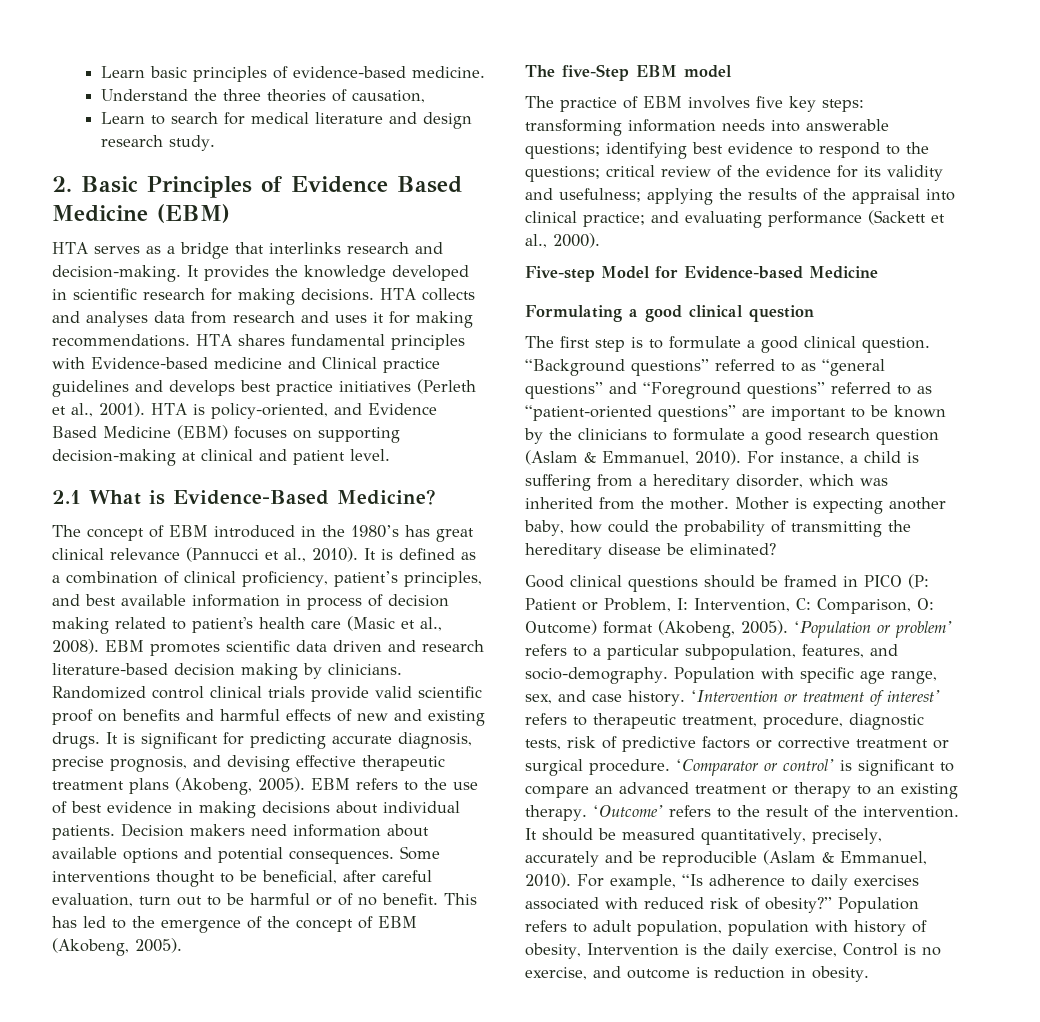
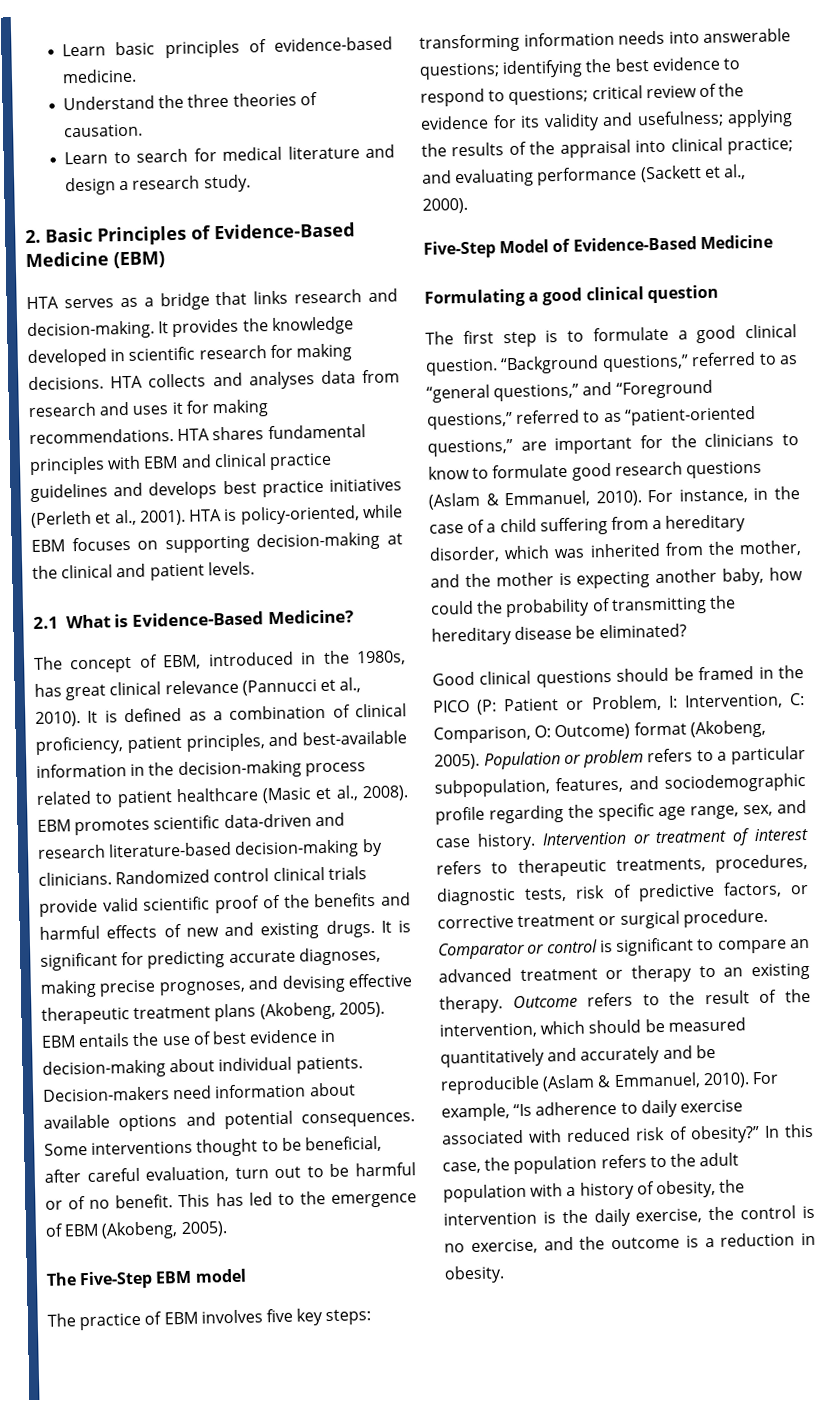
[351,90,425,103] causation, -> [63,123,144,138] causation.
(472, 120) none -> [119,180,130,191] a
[291,176,462,193] Evidence Based -> [214,222,355,240] Evidence-Based
[268,242,341,254] interlinks -> [253,290,289,305] links
[91,357,377,369] Evidence-based medicine and Clinical -> [143,453,267,469] EBM and clinical
[333,403,437,415] [52,425,228,440] and Evidence Based Medicine (EBM) -> [362,504,403,519] [31,539,65,553] while EBM
(196, 456) none -> [32,565,58,580] the
[350,449,390,461] level. -> [207,561,255,576] levels.
[169,525,208,537] EBM -> [163,654,202,670] EBM,
[351,525,399,538] 1980’s -> [356,650,406,666] 1980s,
[333,571,398,587] patient’s -> [126,735,183,754] patient
[85,594,449,610] [52,617,341,634] best available information in process of decision making related to patient's health care -> [302,730,407,746] [36,759,366,780] [36,787,259,808] best-available information in the decision-making process related to patient healthcare
[296,640,382,652] data driven -> [223,813,312,829] data-driven
[174,663,298,680] decision making -> [234,839,360,859] decision-making
[98,713,117,722] on -> [262,894,310,909] of the
[398,732,472,749] [52,756,187,772] diagnosis, precise prognosis, -> [298,946,381,966] [40,979,246,998] diagnoses, making precise prognoses,
[356,778,418,791] refers to -> [78,1033,131,1048] entails
[199,801,330,818] making decisions -> [42,1059,166,1079] decision-making
[121,823,245,837] Decision makers -> [42,1086,170,1102] Decision-makers
[267,916,373,932] the concept of -> (64, 1230) none
[562,64,629,81] five-Step -> [79,1270,154,1290] Five-Step
(687, 150) none -> [585,58,612,73] the
[906,142,929,154] the -> (506, 96) none
[525,266,803,282] Five-step Model for Evidence-based -> [423,236,697,259] Five-Step Model of Evidence-Based
[631,359,709,376] questions” -> [601,354,689,373] questions,”
[525,382,603,399] questions” -> [493,383,580,402] questions,”
[747,382,825,399] questions” -> [427,412,513,430] questions,”
[658,405,736,422] questions” -> [427,439,513,457] questions,”
[851,405,946,418] [524,428,759,444] to be known by the clinicians to formulate a -> [640,432,799,449] [428,463,569,480] for the clinicians to know to formulate
[876,429,939,445] question -> [685,460,762,479] questions
(844, 458) none -> [753,486,800,501] [429,519,486,534] in the case of
[907,452,919,463] is -> (537, 525) none
[670,497,789,510] mother. Mother -> [739,540,802,557] [430,572,554,588] mother, and the mother
(858, 581) none -> [778,665,804,679] the
[794,621,952,638] ‘Population or problem’ -> [483,749,644,770] Population or problem
[525,667,794,684] socio-demography. Population with -> [664,772,806,793] [435,804,594,825] sociodemographic profile regarding the
[690,690,778,702] ‘Intervention -> [541,831,627,846] Intervention
[886,690,940,702] interest’ -> [754,827,808,842] interest
[682,713,843,729] treatment, procedure, -> [615,853,808,873] treatments, procedures,
[702,736,750,749] factors -> [722,881,782,898] factors,
[676,759,834,776] ‘Comparator or control’ -> [438,939,598,960] Comparator or control
[592,805,663,817] ‘Outcome’ -> [512,994,578,1009] Outcome
[862,806,959,818] [525,828,537,840] intervention. It -> [439,1020,586,1039] intervention, which
[701,828,882,845] quantitatively, precisely, -> [440,1047,578,1068] quantitatively and
[854,875,919,886] exercises -> [679,1099,743,1113] exercise
[838,897,919,913] [525,920,722,936] Population refers to adult population, -> [763,1123,814,1138] [442,1152,740,1175] In this case, the population refers to the adult
(848, 926) none -> [566,1186,577,1197] a
[586,943,679,956] Intervention -> [719,1179,746,1193] [443,1211,537,1226] the intervention
[842,943,898,956] Control -> [708,1205,797,1221] the control
(621, 972) none -> [579,1236,606,1250] the
(708, 972) none -> [704,1237,715,1248] a

